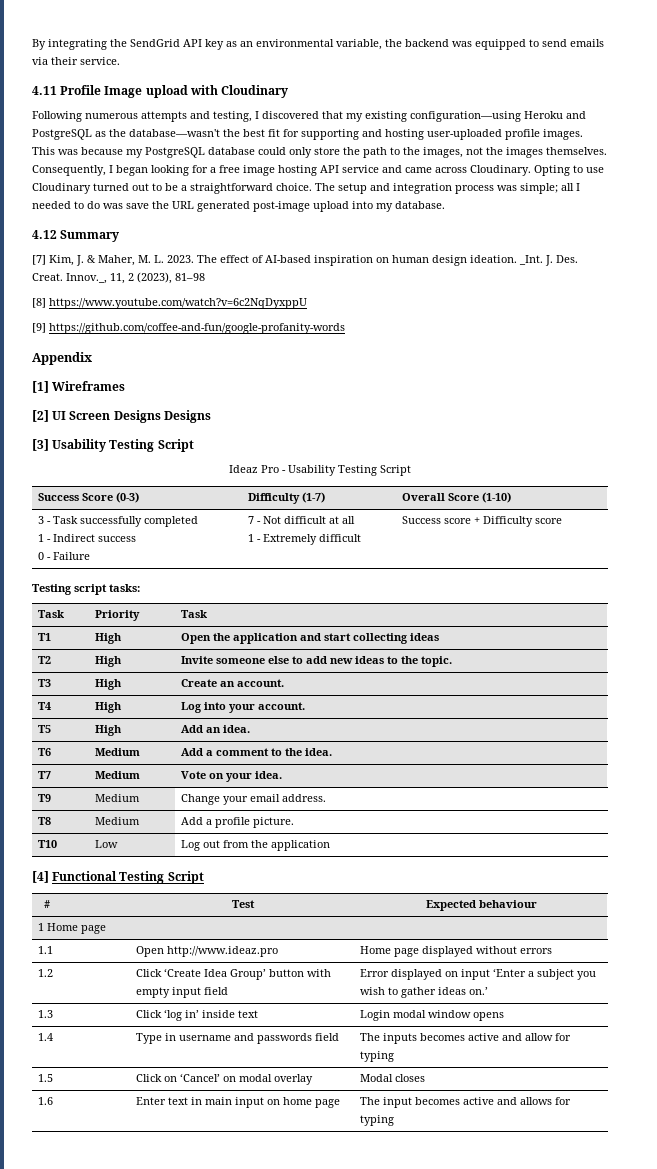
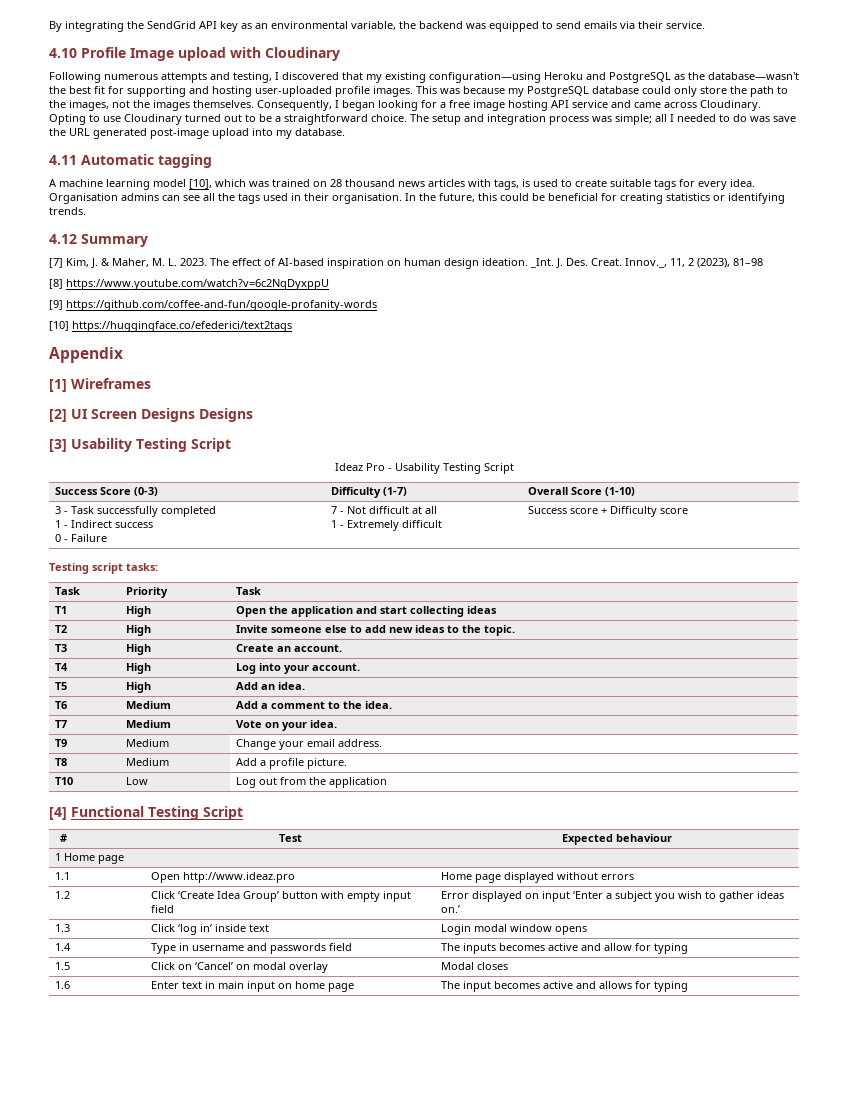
[32,86,57,95] 4.11 -> [49,48,77,58] 4.10
(445, 205) none -> [49,154,212,168] [49,179,755,190] [49,193,785,204] [49,207,86,215] // 4.11 Automatic tagging // A machine learning model [10], which was trained on 28 thousand news articles with tags, is used to create suitable tags for every idea. Organisation admins can see all the tags used in their organisation. In the future, this could be beneficial for creating statistics or identifying trends.
(345, 328) none -> [49,321,292,332] // [10] https://huggingface.co/efederici/text2tags

